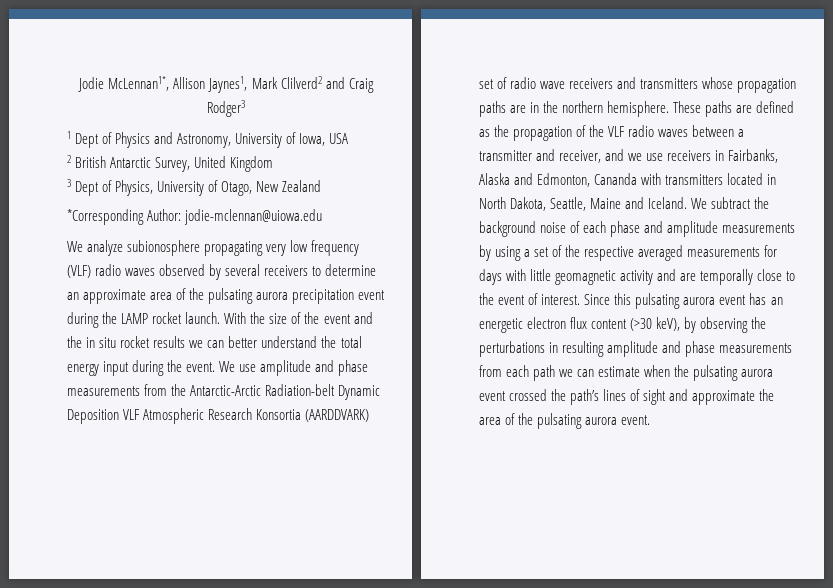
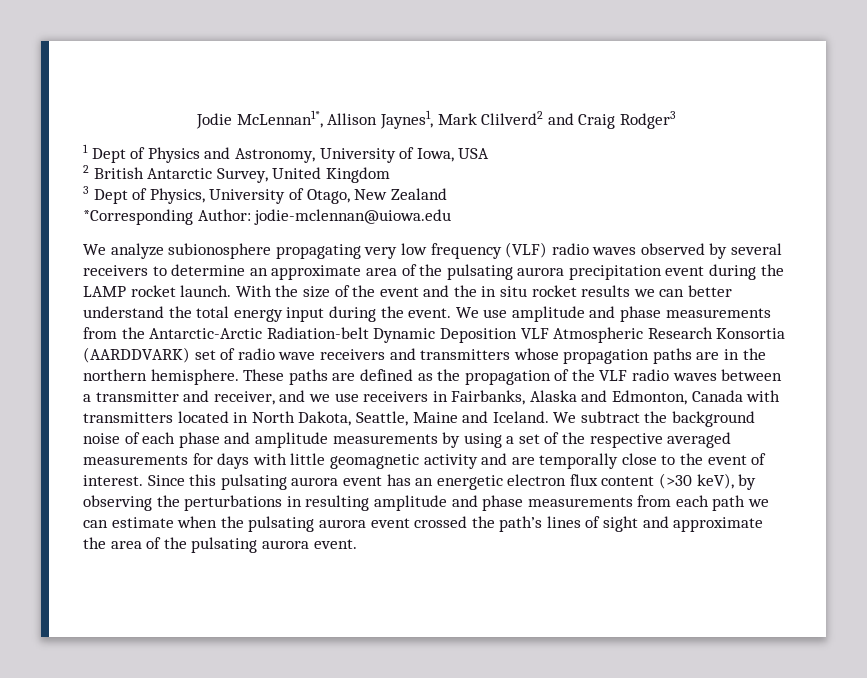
[594,173,638,185] Cananda -> [691,390,743,402] Canada

